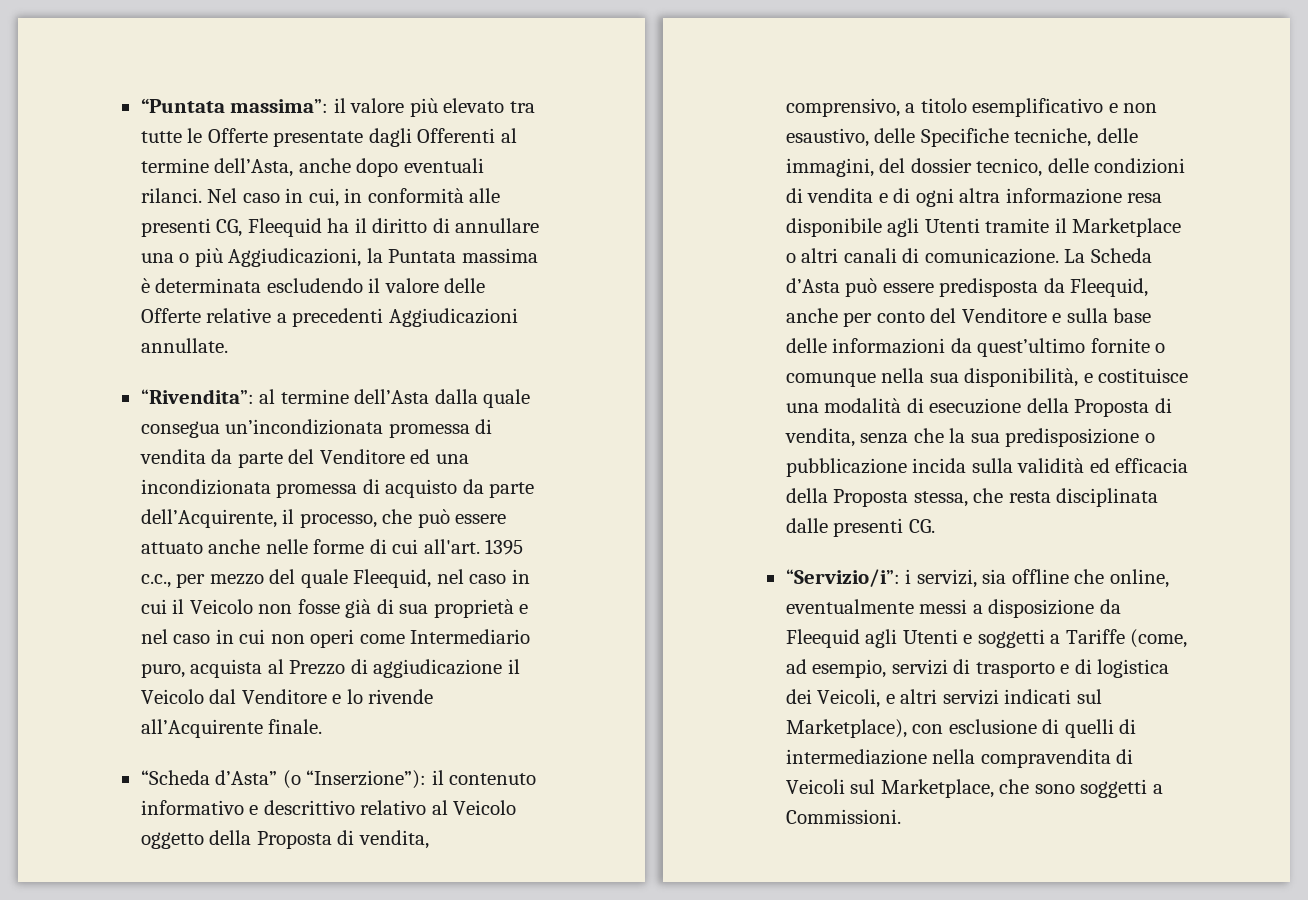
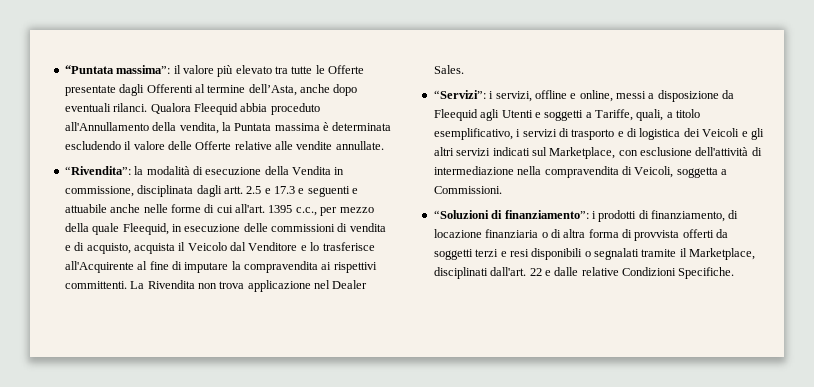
[207,188,501,207] [140,218,540,237] [140,248,362,267] Nel caso in cui, in conformità alle presenti CG, Fleequid ha il diritto di annullare una o più Aggiudicazioni, -> [150,103,320,115] [64,122,219,134] Qualora Fleequid abbia proceduto all'Annullamento della vendita,
[276,308,518,327] a precedenti Aggiudicazioni -> [275,141,333,150] alle vendite
[259,389,531,408] [140,419,493,438] [139,449,469,468] [140,479,535,498] [140,509,507,528] [140,542,203,554] al termine dell’Asta dalla quale consegua un’incondizionata promessa di vendita da parte del Venditore ed una incondizionata promessa di acquisto da parte dell’Acquirente, il processo, che può essere attuato -> [134,166,345,175] [64,185,359,197] [64,204,107,213] la modalità di esecuzione della Vendita in commissione, disciplinata dagli artt. 2.5 e 17.3 e seguenti e attuabile
[269,569,296,584] del -> [64,223,89,232] della
[436,569,530,584] [140,599,529,618] [140,629,531,648] [140,659,503,678] nel caso in cui il Veicolo non fosse già di sua proprietà e nel caso in cui non operi come Intermediario puro, acquista al Prezzo di aggiudicazione -> [171,223,386,232] [64,242,175,254] in esecuzione delle commissioni di vendita e di acquisto, acquista
[368,689,434,704] [140,719,323,738] [140,770,537,789] [140,800,517,815] [140,830,429,849] [785,98,1158,117] [785,128,1138,147] [785,158,1186,177] [785,188,1163,207] [785,218,1182,237] [785,248,1152,264] [785,278,1149,297] [785,308,1152,327] [785,338,1166,357] [785,368,1189,387] [785,398,1172,417] [784,428,1155,447] [785,458,1189,477] [785,488,1159,507] [785,518,935,537] [785,569,1169,588] [785,599,914,614] rivende all’Acquirente finale. // “Scheda d’Asta” (o “Inserzione”): il contenuto informativo e descrittivo relativo al Veicolo oggetto della Proposta di vendita, comprensivo, a titolo esemplificativo e non esaustivo, delle Specifiche tecniche, delle immagini, del dossier tecnico, delle condizioni di vendita e di ogni altra informazione resa disponibile agli Utenti tramite il Marketplace o altri canali di comunicazione. La Scheda d’Asta può essere predisposta da Fleequid, anche per conto del Venditore e sulla base delle informazioni da quest’ultimo fornite o comunque nella sua disponibilità, e costituisce una modalità di esecuzione della Proposta di vendita, senza che la sua predisposizione o pubblicazione incida sulla validità ed efficacia della Proposta stessa, che resta disciplinata dalle presenti CG. // “Servizio/i”: i servizi, sia offline che online, eventualmente -> [322,242,375,251] [64,261,377,273] [64,280,368,292] [433,65,464,74] [433,90,613,102] trasferisce all'Acquirente al fine di imputare la compravendita ai rispettivi committenti. La Rivendita non trova applicazione nel Dealer Sales. // “Servizi”: i servizi, offline e online,
[1065,629,1188,648] [785,659,887,678] Tariffe (come, ad esempio, -> [595,109,701,121] [433,128,521,140] Tariffe, quali, a titolo esemplificativo, i
[817,689,895,708] Veicoli, e -> [702,128,764,140] Veicoli e gli
[785,719,907,738] Marketplace), -> [549,147,616,159] Marketplace,
[1042,719,1114,738] di quelli -> [695,147,749,156] dell'attività
[785,779,1163,798] [785,809,901,824] Veicoli sul Marketplace, che sono soggetti a Commissioni. -> [634,166,727,178] [433,186,502,194] [433,210,739,222] [433,229,729,241] [433,248,756,260] [433,267,735,279] Veicoli, soggetta a Commissioni. // “Soluzioni di finanziamento”: i prodotti di finanziamento, di locazione finanziaria o di altra forma di provvista offerti da soggetti terzi e resi disponibili o segnalati tramite il Marketplace, disciplinati dall'art. 22 e dalle relative Condizioni Specifiche.

